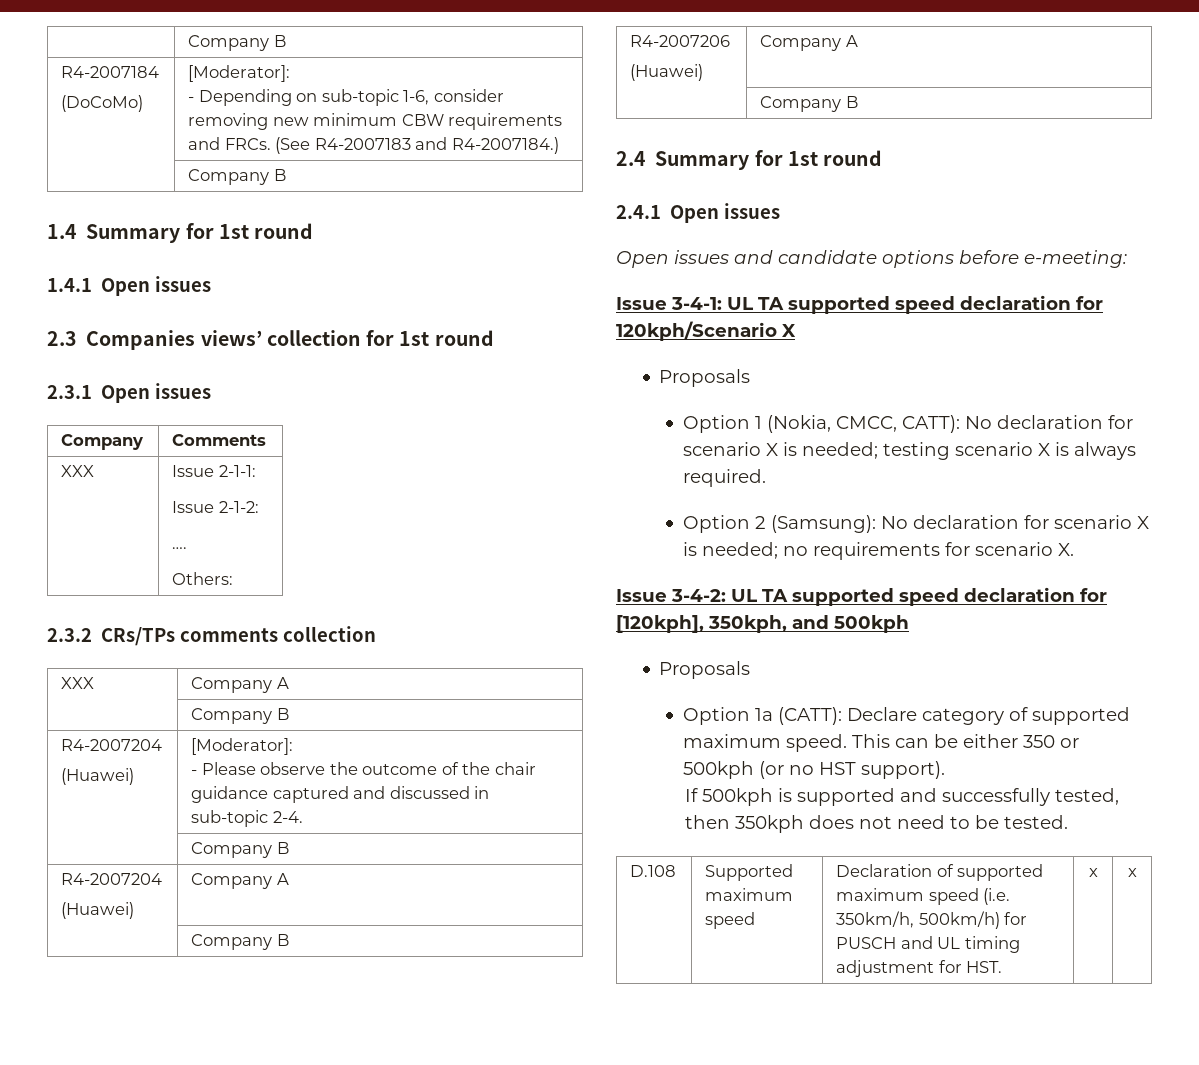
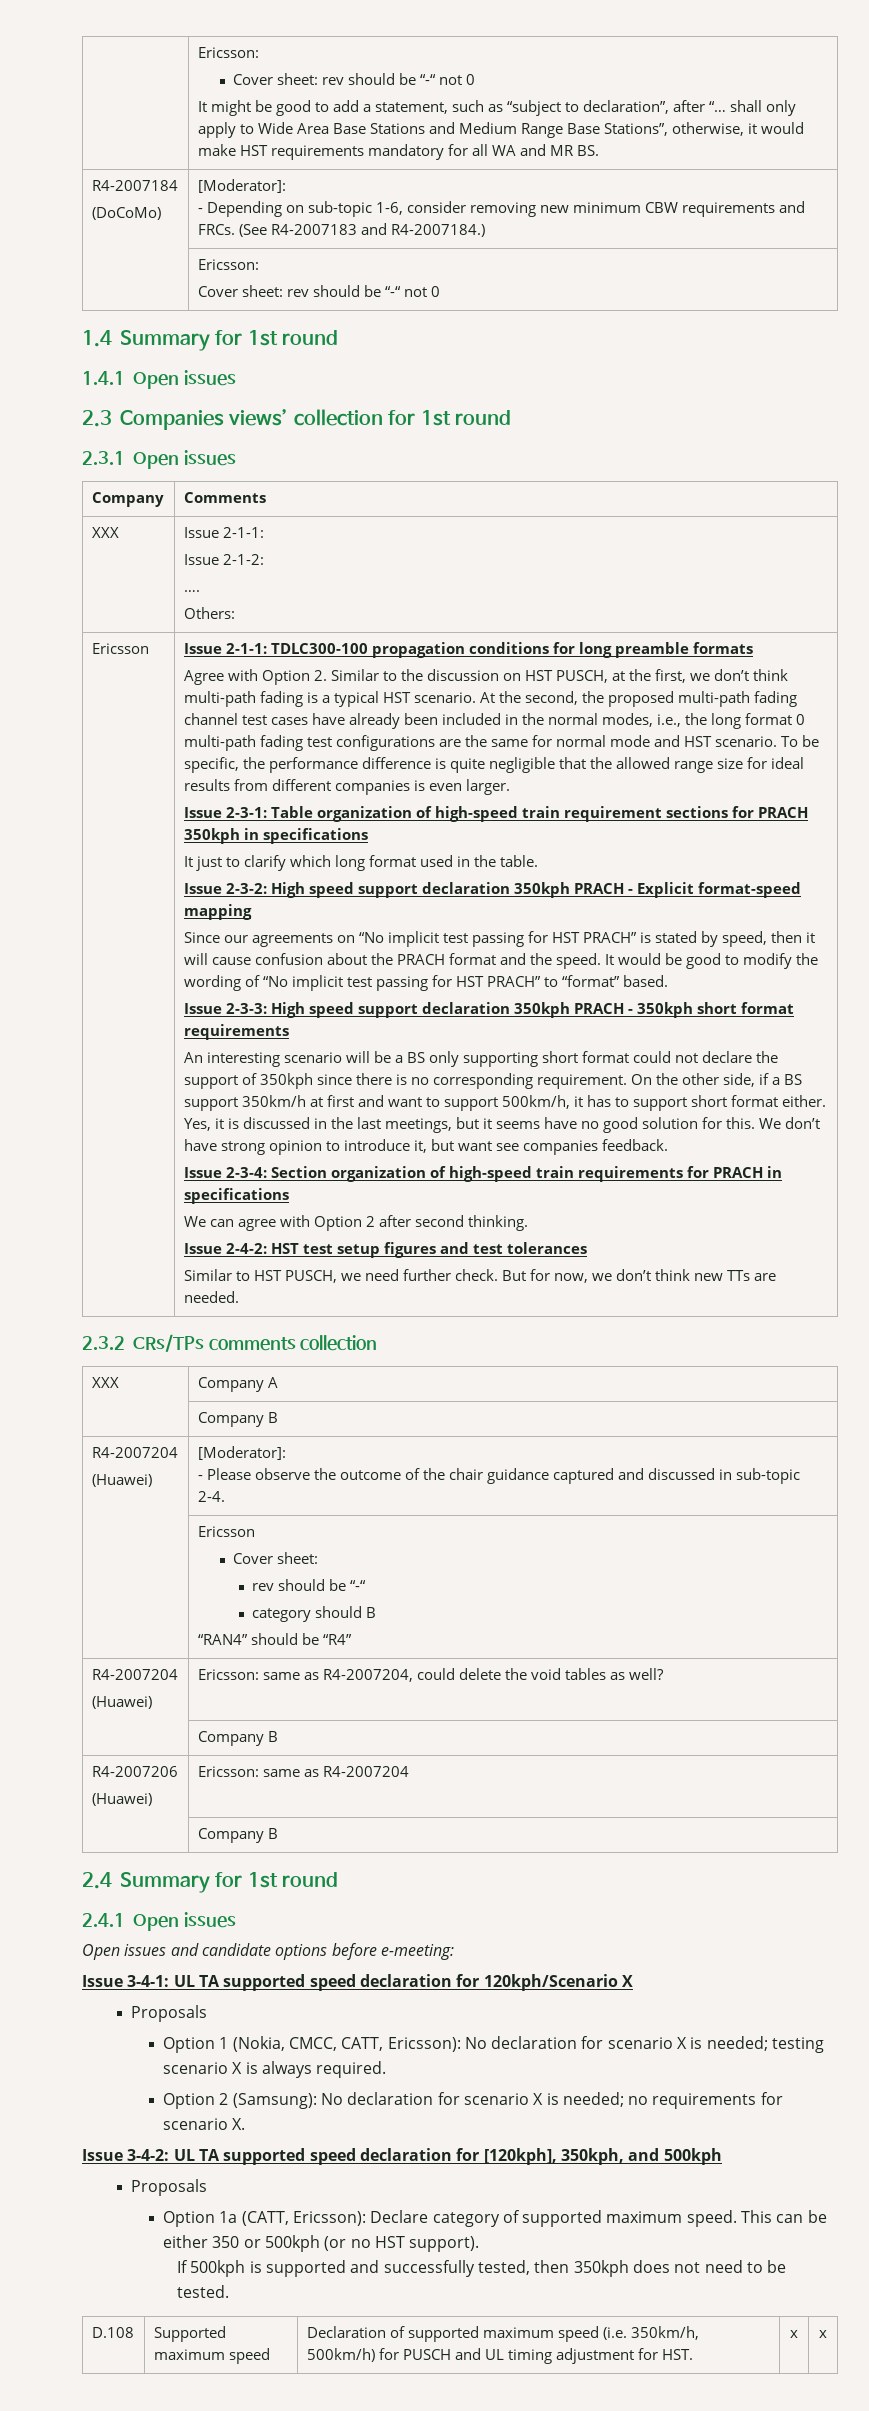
[188,35,286,51] | Company B -> [197,47,259,58] [232,73,475,85] [197,100,796,116] [197,122,804,138] [197,144,599,160] | Ericsson: // Cover sheet: rev should be “-“ not 0 // It might be good to add a statement, such as “subject to declaration”, after “… shall only apply to Wide Area Base Stations and Medium Range Base Stations”, otherwise, it would make HST requirements mandatory for all WA and MR BS.
[188,169,286,185] Company B -> [197,259,259,270] [197,285,440,297] Ericsson: // Cover sheet: rev should be “-“ not 0
(234, 578) none -> [91,643,149,654] [183,642,753,658] [183,669,788,685] [183,691,797,707] [183,713,805,729] [183,735,819,751] [183,757,804,773] [183,779,510,795] [183,806,808,822] [183,828,368,844] [183,855,538,871] [183,882,801,898] [183,904,252,920] [183,931,815,947] [183,953,818,969] [183,975,668,991] [183,1002,794,1018] [183,1024,289,1040] [183,1051,778,1067] [183,1073,802,1089] [183,1095,826,1111] [183,1117,820,1133] [183,1139,668,1155] [183,1166,782,1182] [183,1188,289,1204] [183,1215,528,1231] [183,1242,587,1258] [183,1269,776,1283] [183,1291,239,1303] // Ericsson | Issue 2-1-1: TDLC300-100 propagation conditions for long preamble formats // Agree with Option 2. Similar to the discussion on HST PUSCH, at the first, we don’t think multi-path fading is a typical HST scenario. At the second, the proposed multi-path fading channel test cases have already been included in the normal modes, i.e., the long format 0 multi-path fading test configurations are the same for normal mode and HST scenario. To be specific, the performance difference is quite negligible that the allowed range size for ideal results from different companies is even larger. // Issue 2-3-1: Table organization of high-speed train requirement sections for PRACH 350kph in specifications // It just to clarify which long format used in the table. // Issue 2-3-2: High speed support declaration 350kph PRACH - Explicit format-speed mapping // Since our agreements on “No implicit test passing for HST PRACH” is stated by speed, then it will cause confusion about the PRACH format and the speed. It would be good to modify the wording of “No implicit test passing for HST PRACH” to “format” based. // Issue 2-3-3: High speed support declaration 350kph PRACH - 350kph short format requirements // An interesting scenario will be a BS only supporting short format could not declare the support of 350kph since there is no corresponding requirement. On the other side, if a BS support 350km/h at first and want to support 500km/h, it has to support short format either. Yes, it is discussed in the last meetings, but it seems have no good solution for this. We don’t have strong opinion to introduce it, but want see companies feedback. // Issue 2-3-4: Section organization of high-speed train requirements for PRACH in specifications // We can agree with Option 2 after second thinking. // Issue 2-4-2: HST test setup figures and test tolerances // Similar to HST PUSCH, we need further check. But for now, we don’t think new TTs are needed.
[191,842,289,858] [61,873,163,885] [61,902,135,919] [191,873,289,889] Company B // R4-2007204 // (Huawei) | Company A -> [197,1526,255,1537] [232,1552,318,1564] [251,1579,366,1591] [251,1606,376,1622] [197,1633,352,1645] [91,1669,178,1680] [91,1696,152,1709] [197,1668,664,1682] Ericsson // Cover sheet: // rev should be “-“ // category should B // “RAN4” should be “R4” // R4-2007204 // (Huawei) | Ericsson: same as R4-2007204, could delete the void tables as well?
[760,35,858,51] Company A -> [197,1766,409,1777] Ericsson: same as R4-2007204
[901,415,960,433] CATT): -> [341,2037,461,2052] CATT, Ericsson):
[777,707,842,725] (CATT): -> [241,2211,366,2226] (CATT, Ericsson):

